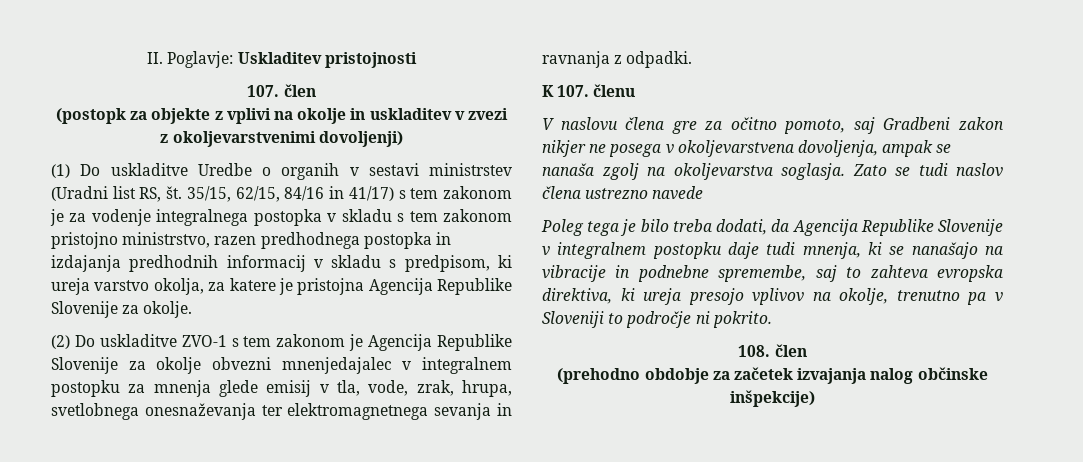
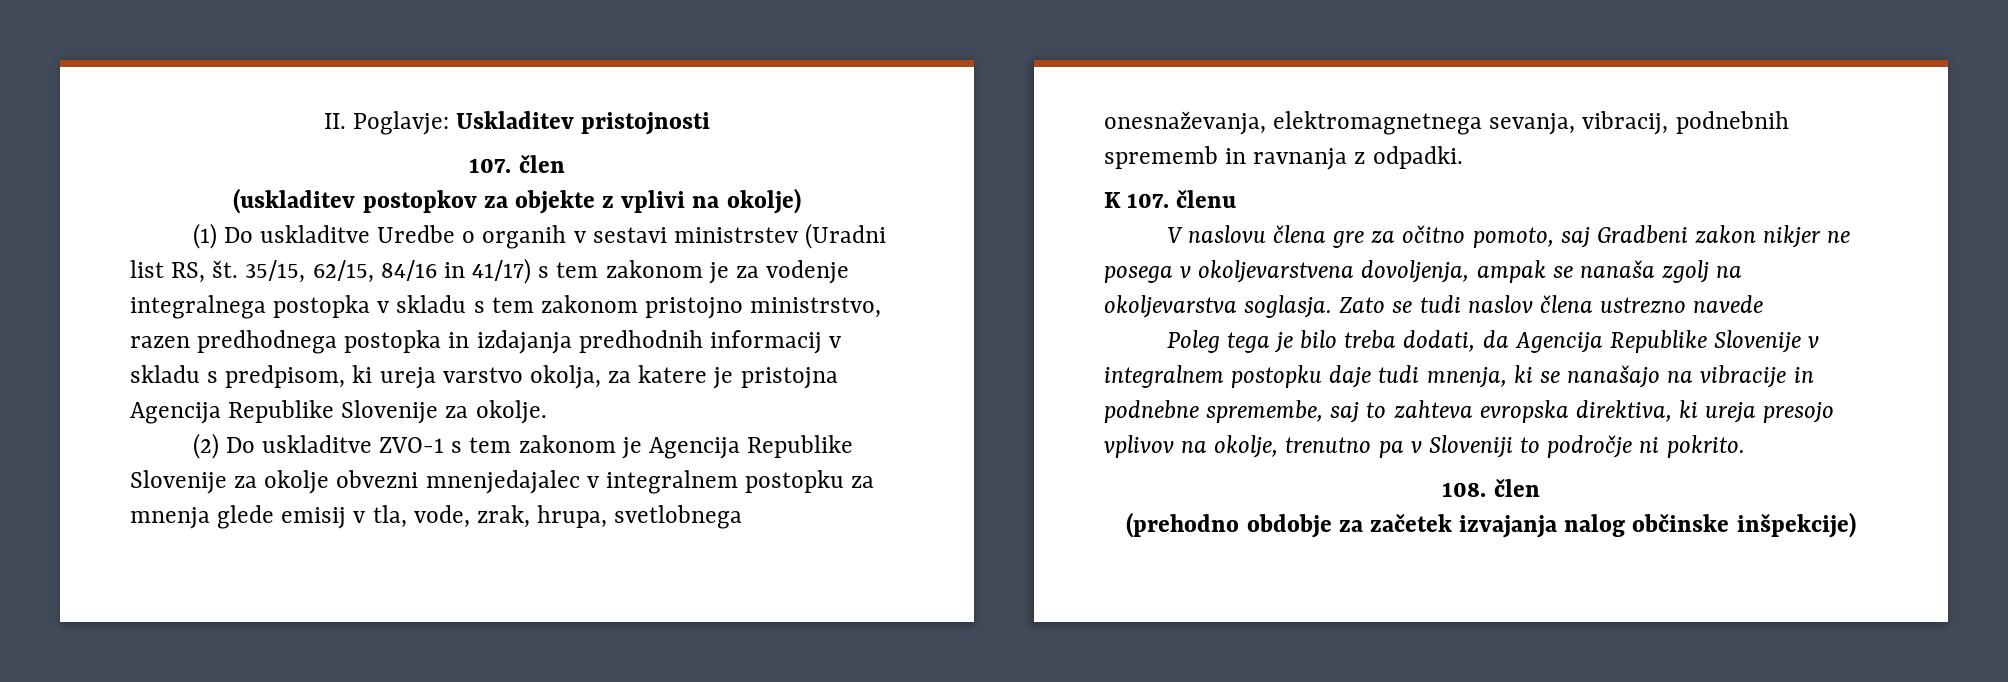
[56,108,127,124] (postopk -> [233,188,477,214] (uskladitev postopkov
[297,108,508,124] [160,131,403,147] okolje in uskladitev v zvezi z okoljevarstvenimi dovoljenji) -> [726,188,801,214] okolje)
[144,403,492,420] onesnaževanja ter elektromagnetnega sevanja -> [1104,111,1789,135] [1104,146,1218,169] onesnaževanja, elektromagnetnega sevanja, vibracij, podnebnih sprememb

